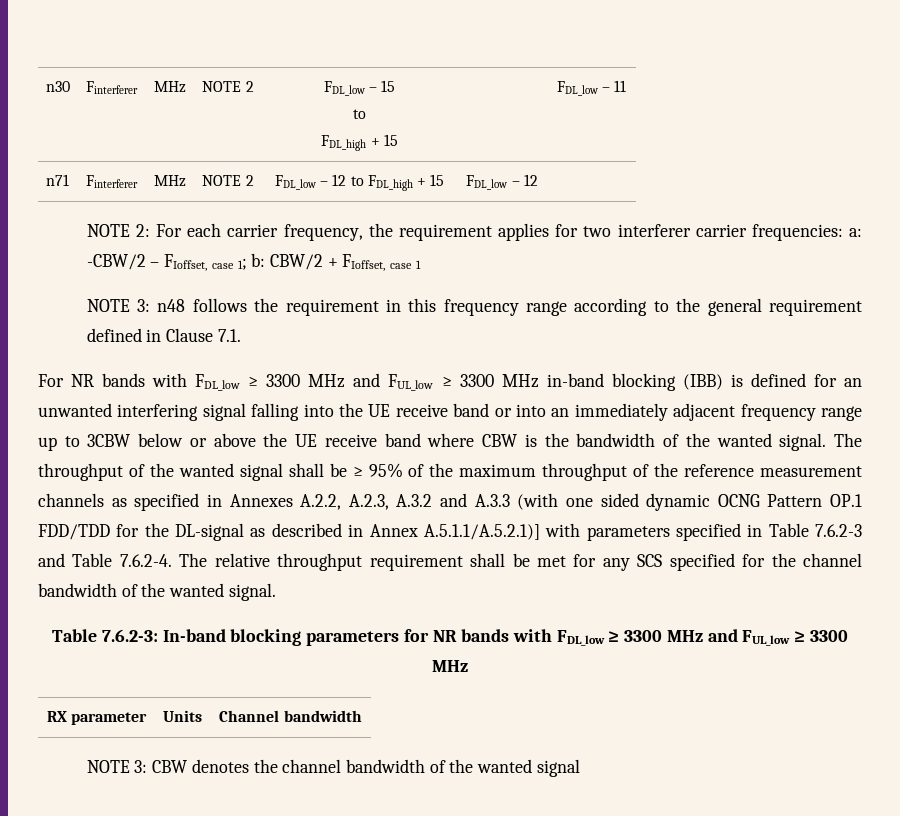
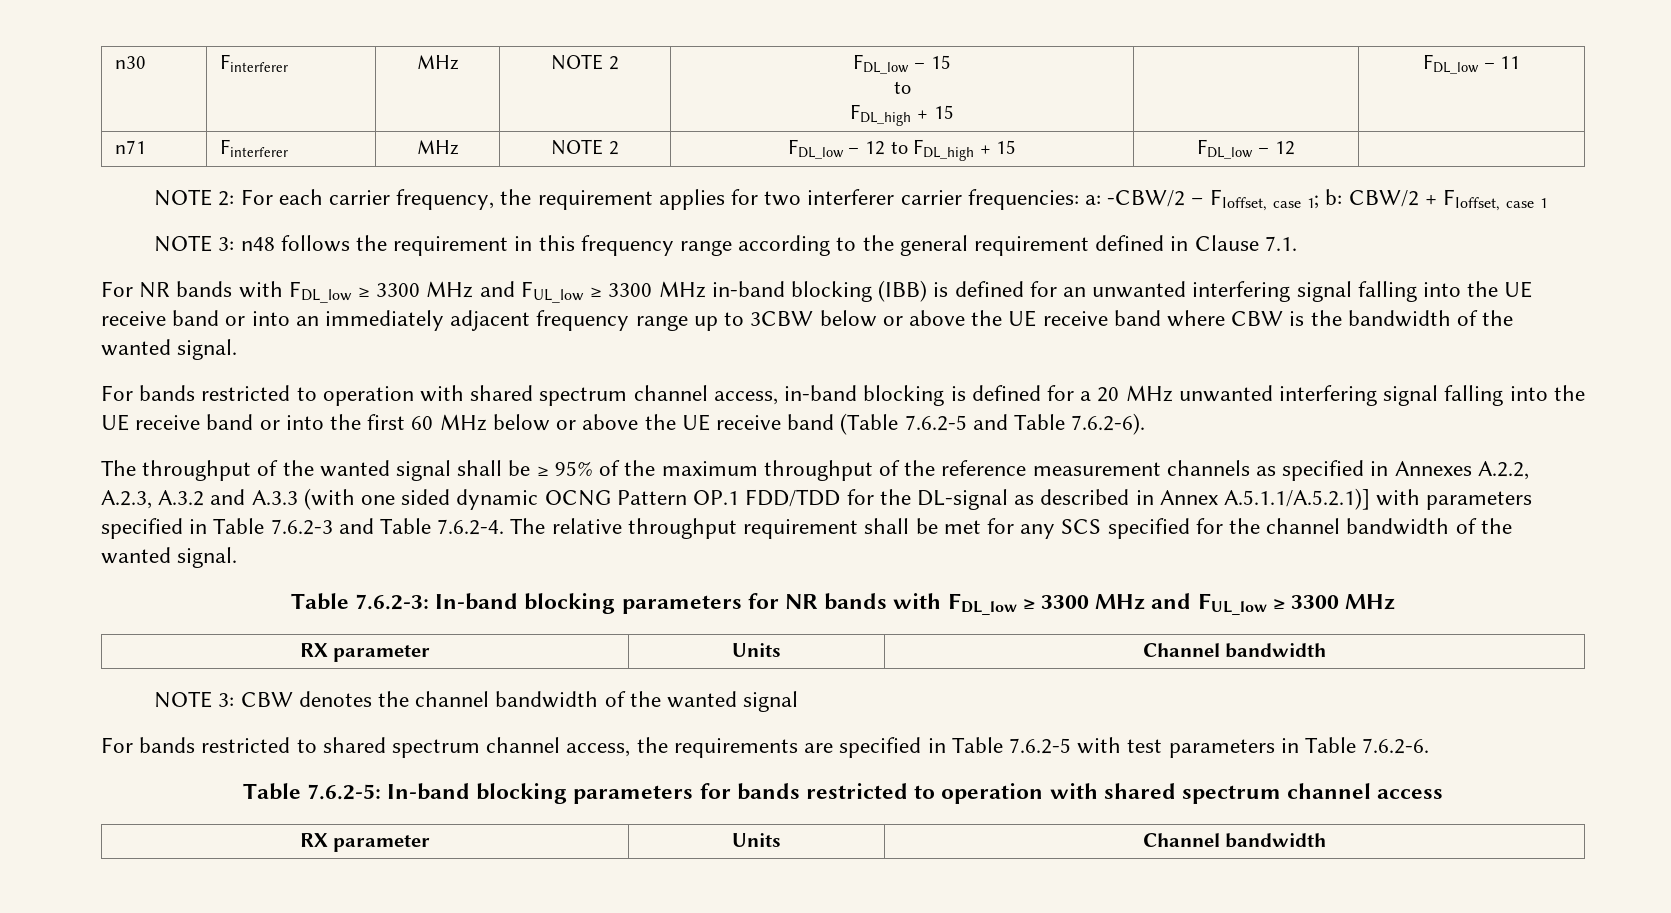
(827, 442) none -> [101,385,1585,406] [101,413,1146,435] // For bands restricted to operation with shared spectrum channel access, in-band blocking is defined for a 20 MHz unwanted interfering signal falling into the UE receive band or into the first 60 MHz below or above the UE receive band (Table 7.6.2-5 and Table 7.6.2-6). //
(580, 768) none -> [101,737,1430,758] [242,783,1444,804] [299,833,431,852] [732,833,781,847] [1142,833,1327,848] // For bands restricted to shared spectrum channel access, the requirements are specified in Table 7.6.2-5 with test parameters in Table 7.6.2-6. // Table 7.6.2-5: In-band blocking parameters for bands restricted to operation with shared spectrum channel access // RX parameter | Units | Channel bandwidth

